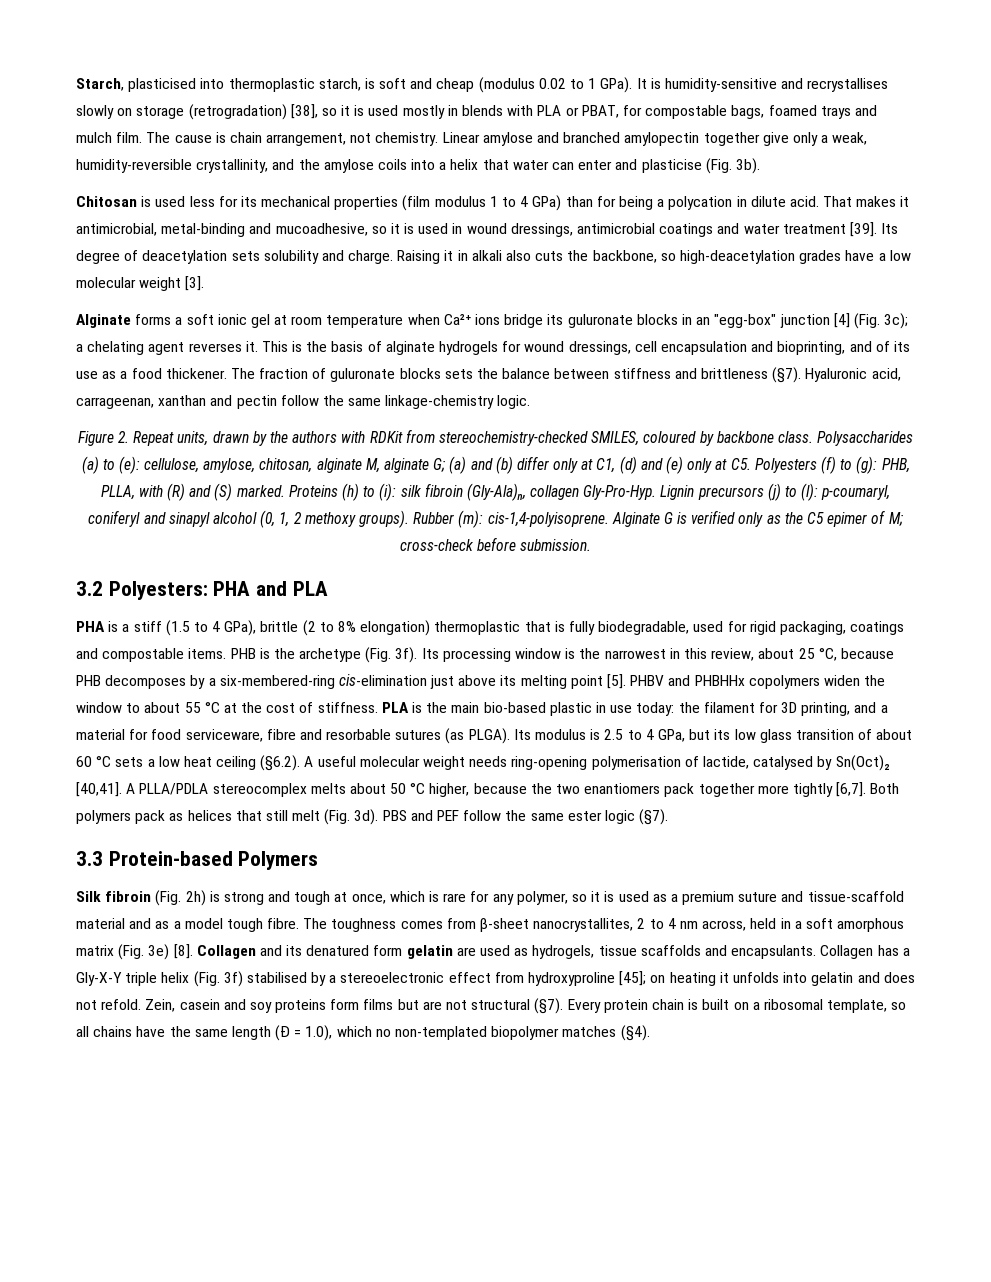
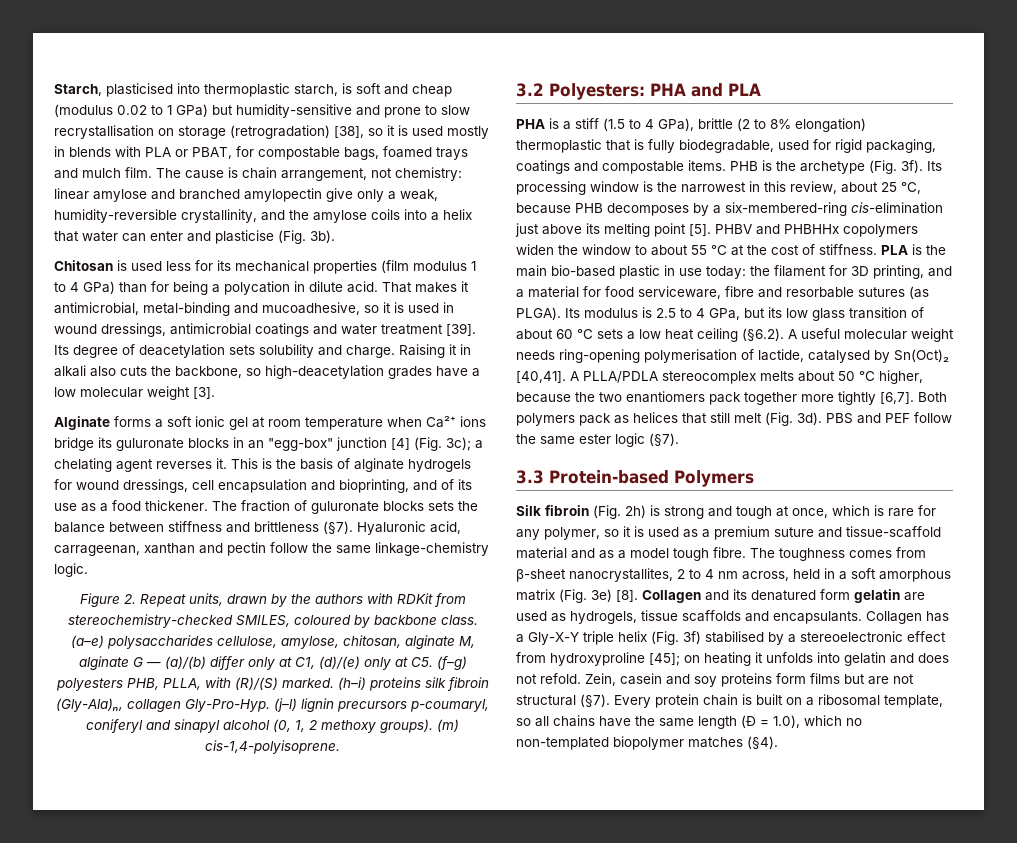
[600,77,889,93] [76,105,114,119] GPa). It is humidity-sensitive and recrystallises slowly -> [176,104,470,118] [54,125,154,139] GPa) but humidity-sensitive and prone to slow recrystallisation
[375,132,480,146] chemistry. Linear -> [395,167,462,181] [54,188,89,200] chemistry: linear
[703,132,760,146] together -> (322, 195) none
[817,431,914,446] [81,456,140,474] Polysaccharides (a) to (e): -> [70,635,213,649] (a–e) polysaccharides
[433,456,910,474] [100,483,397,501] G; (a) and (b) differ only at C1, (d) and (e) only at C5. Polyesters (f) to (g): PHB, PLLA, with (R) and (S) marked. Proteins (h) to (i): -> [132,656,467,670] [55,677,421,691] G — (a)/(b) differ only at C1, (d)/(e) only at C5. (f–g) polyesters PHB, PLLA, with (R)/(S) marked. (h–i) proteins
[660,483,819,501] Lignin precursors (j) to (l): -> [274,698,407,712] (j–l) lignin precursors
[413,510,484,528] Rubber (m): -> [437,719,459,732] (m)
[611,510,904,527] [399,537,592,551] Alginate G is verified only as the C5 epimer of M; cross-check before submission. -> (340, 747) none

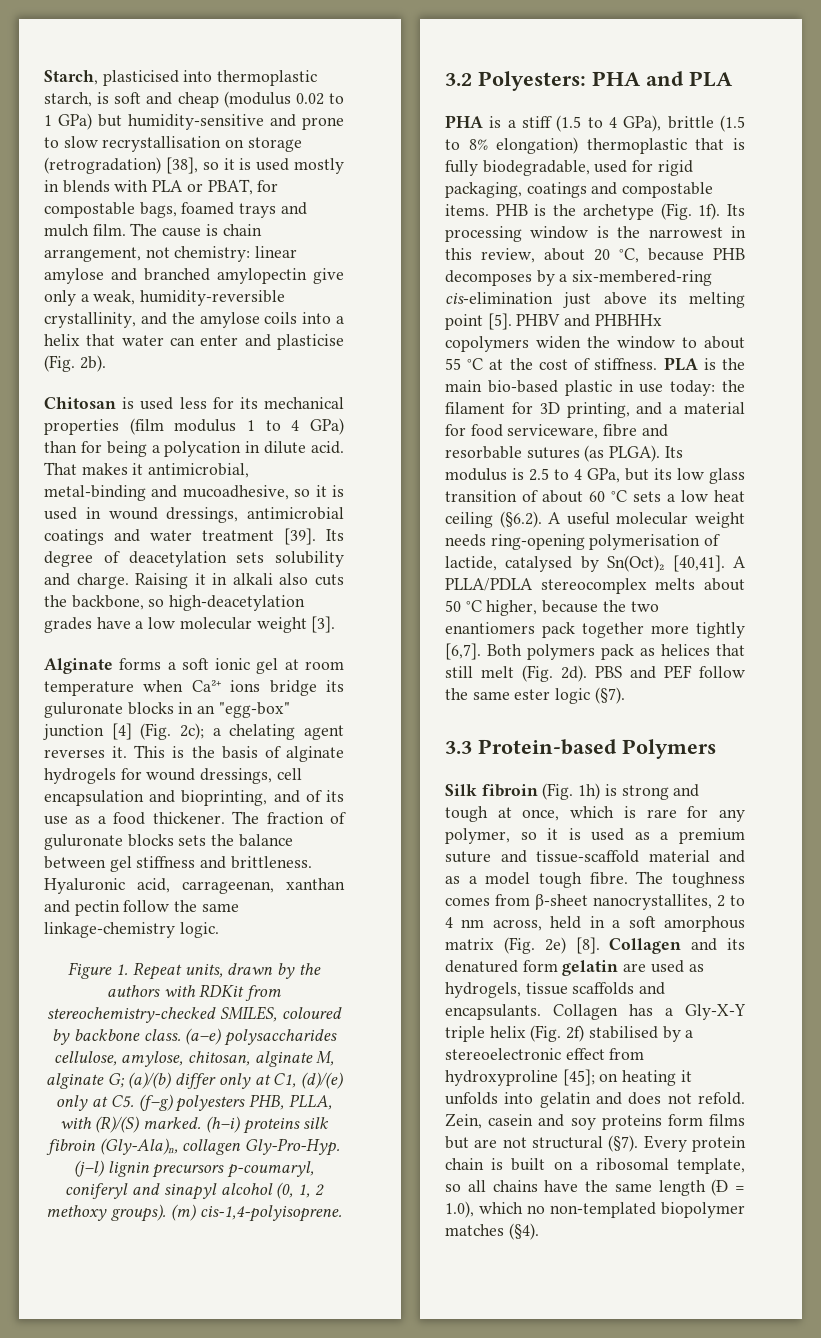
[310,230,335,243] 3b). -> [79,355,106,372] 2b).
[446,437,471,451] 3c); -> [179,723,204,740] 2c);
(164, 527) none -> [109,856,132,872] gel
[254,521,353,534] brittleness (§7). -> [230,856,312,869] brittleness.
[123,594,136,604] 2. -> [116,964,129,975] 1.
[132,657,161,667] G — -> [107,1073,125,1088] G;
[737,118,750,131] (2 -> [720,115,745,132] (1.5
[901,160,923,173] 3f). -> [698,203,721,220] 1f).
[881,182,897,192] 25 -> [594,249,610,261] 20
[797,412,822,425] 3d). -> [561,665,587,682] 2d).
[625,505,646,518] 2h) -> [578,783,601,800] 1h)
[591,589,612,602] 3e) -> [544,937,566,954] 2e)
[683,631,701,644] 3f) -> [566,1025,585,1042] 2f)

